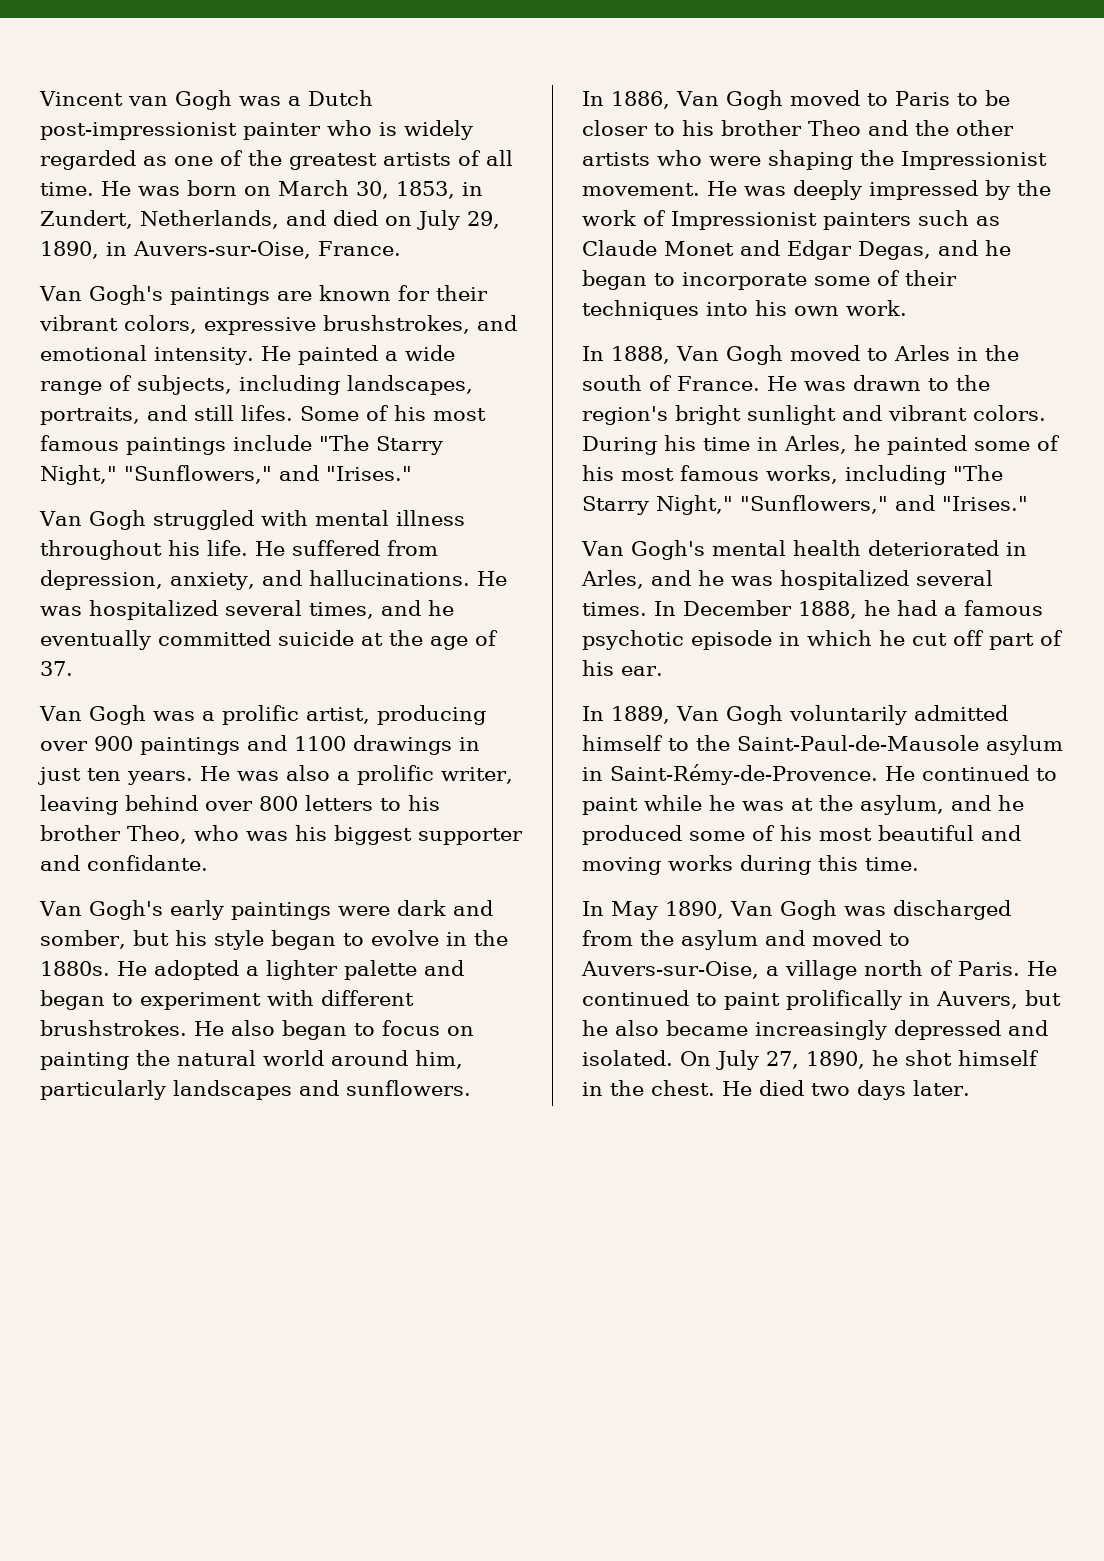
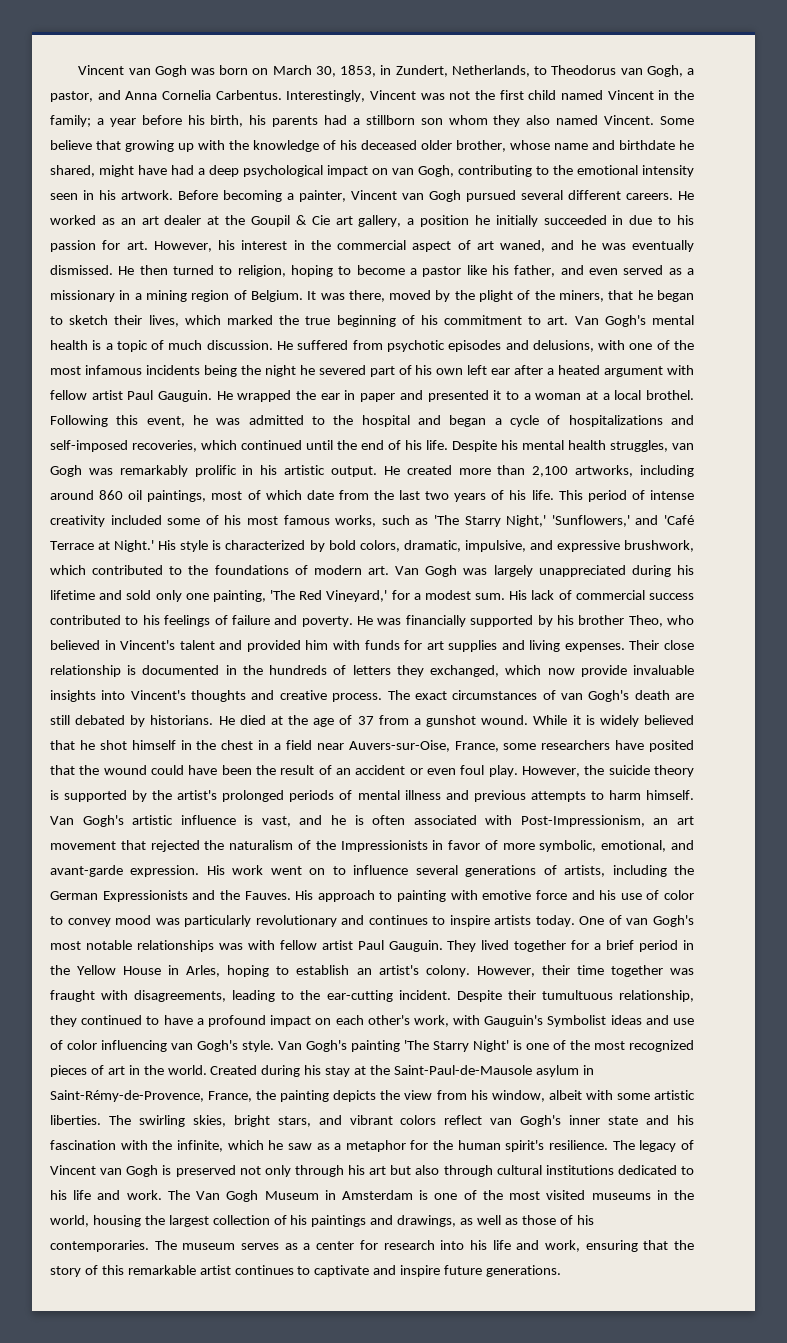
[288,90,373,106] [40,120,473,140] [40,150,513,170] [40,181,180,196] a Dutch post-impressionist painter who is widely regarded as one of the greatest artists of all time. He was -> (216, 71) none
[286,210,500,230] [40,241,401,259] [39,285,488,305] [39,315,517,335] [40,345,455,365] [40,375,473,395] [40,405,486,425] [40,435,443,455] [40,465,412,485] [39,510,465,530] [40,540,438,560] [40,570,507,590] [40,600,454,620] [40,630,498,650] [40,661,73,676] [39,705,486,725] [40,735,480,755] [37,765,513,785] [40,795,440,815] [40,825,523,845] [40,855,208,871] [39,900,493,920] [40,930,508,950] [40,960,464,980] [40,990,414,1010] [40,1020,474,1040] [40,1050,463,1070] [40,1080,471,1100] [582,90,1010,110] [582,120,1014,136] [582,150,1047,170] [582,180,1051,200] [582,210,1000,230] [582,240,1011,260] [582,270,957,290] [582,300,907,320] [582,345,1019,365] [582,375,990,391] [582,405,1046,425] [582,435,967,455] and died on July 29, 1890, in Auvers-sur-Oise, France. // Van Gogh's paintings are known for their vibrant colors, expressive brushstrokes, and emotional intensity. He painted a wide range of subjects, including landscapes, portraits, and still lifes. Some of his most famous paintings include "The Starry Night," "Sunflowers," and "Irises." // Van Gogh struggled with mental illness throughout his life. He suffered from depression, anxiety, and hallucinations. He was hospitalized several times, and he eventually committed suicide at the age of 37. // Van Gogh was a prolific artist, producing over 900 paintings and 1100 drawings in just ten years. He was also a prolific writer, leaving behind over 800 letters to his brother Theo, who was his biggest supporter and confidante. // Van Gogh's early paintings were dark and somber, but his style began to evolve in the 1880s. He adopted a lighter palette and began to experiment with different brushstrokes. He also began to focus on painting the natural world around him, particularly landscapes and sunflowers. // In 1886, Van Gogh moved to Paris to be closer to his brother Theo and the other artists who were shaping the Impressionist movement. He was deeply impressed by the work of Impressionist painters such as Claude Monet and Edgar Degas, and he began to incorporate some of their techniques into his own work. // In 1888, Van Gogh moved to Arles in the south of France. He was drawn to the region's bright sunlight and vibrant colors. During his time in Arles, he painted -> [534,65,694,77] [50,90,694,102] [50,115,694,127] [50,140,694,152] [50,165,694,177] [50,190,694,202] [50,215,695,227] [50,240,694,252] [50,265,694,277] [50,290,694,302] [50,315,694,327] [50,340,694,352] [50,365,695,377] [50,390,694,402] [50,415,694,427] [50,440,694,452] [50,465,695,477] [50,490,694,502] [50,515,162,527] to Theodorus van Gogh, a pastor, and Anna Cornelia Carbentus. Interestingly, Vincent was not the first child named Vincent in the family; a year before his birth, his parents had a stillborn son whom they also named Vincent. Some believe that growing up with the knowledge of his deceased older brother, whose name and birthdate he shared, might have had a deep psychological impact on van Gogh, contributing to the emotional intensity seen in his artwork. Before becoming a painter, Vincent van Gogh pursued several different careers. He worked as an art dealer at the Goupil & Cie art gallery, a position he initially succeeded in due to his passion for art. However, his interest in the commercial aspect of art waned, and he was eventually dismissed. He then turned to religion, hoping to become a pastor like his father, and even served as a missionary in a mining region of Belgium. It was there, moved by the plight of the miners, that he began to sketch their lives, which marked the true beginning of his commitment to art. Van Gogh's mental health is a topic of much discussion. He suffered from psychotic episodes and delusions, with one of the most infamous incidents being the night he severed part of his own left ear after a heated argument with fellow artist Paul Gauguin. He wrapped the ear in paper and presented it to a woman at a local brothel. Following this event, he was admitted to the hospital and began a cycle of hospitalizations and self-imposed recoveries, which continued until the end of his life. Despite his mental health struggles, van Gogh was remarkably prolific in his artistic output. He created more than 2,100 artworks, including around 860 oil paintings, most of which date from the last two years of his life. This period of intense creativity included
[845,465,1003,485] [582,495,1028,515] [581,540,1027,560] [581,570,993,590] [582,600,1043,619] [582,630,1063,650] [582,660,663,676] [582,705,1008,725] [582,735,1063,755] [582,764,1057,785] [582,795,1024,815] [582,825,1021,845] [582,855,919,875] [582,900,1011,920] [582,930,910,950] [581,960,1057,980] [582,990,1061,1010] [582,1020,1048,1040] [582,1050,865,1070] including "The Starry Night," "Sunflowers," and "Irises." // Van Gogh's mental health deteriorated in Arles, and he was hospitalized several times. In December 1888, he had a famous psychotic episode in which he cut off part of his ear. // In 1889, Van Gogh voluntarily admitted himself to the Saint-Paul-de-Mausole asylum in Saint-Rémy-de-Provence. He continued to paint while he was at the asylum, and he produced some of his most beautiful and moving works during this time. // In May 1890, Van Gogh was discharged from the asylum and moved to Auvers-sur-Oise, a village north of Paris. He continued to paint prolifically in Auvers, but he also became increasingly depressed and isolated. On July 27, 1890, -> [381,515,695,527] [50,540,694,552] [50,565,694,577] [50,590,694,602] [50,615,694,627] [50,640,694,652] [50,665,694,677] [50,690,695,702] [50,715,694,727] [50,740,75,750] such as 'The Starry Night,' 'Sunflowers,' and 'Café Terrace at Night.' His style is characterized by bold colors, dramatic, impulsive, and expressive brushwork, which contributed to the foundations of modern art. Van Gogh was largely unappreciated during his lifetime and sold only one painting, 'The Red Vineyard,' for a modest sum. His lack of commercial success contributed to his feelings of failure and poverty. He was financially supported by his brother Theo, who believed in Vincent's talent and provided him with funds for art supplies and living expenses. Their close relationship is documented in the hundreds of letters they exchanged, which now provide invaluable insights into Vincent's thoughts and creative process. The exact circumstances of van Gogh's death are still debated by historians. He died at the age of 37 from a gunshot wound. While it is widely believed that
[651,1080,970,1100] chest. He died two days later. -> [221,740,694,752] [50,765,694,777] [50,790,695,802] [50,815,694,827] [50,840,694,852] [50,865,694,877] [50,890,694,902] [50,915,694,927] [50,940,694,952] [50,965,695,977] [50,990,694,1002] [50,1015,694,1027] [50,1040,694,1052] [50,1065,594,1077] [50,1090,696,1102] [50,1115,694,1127] [50,1140,694,1152] [50,1165,694,1177] [50,1190,694,1202] [50,1215,594,1227] [50,1240,694,1252] [50,1265,562,1277] chest in a field near Auvers-sur-Oise, France, some researchers have posited that the wound could have been the result of an accident or even foul play. However, the suicide theory is supported by the artist's prolonged periods of mental illness and previous attempts to harm himself. Van Gogh's artistic influence is vast, and he is often associated with Post-Impressionism, an art movement that rejected the naturalism of the Impressionists in favor of more symbolic, emotional, and avant-garde expression. His work went on to influence several generations of artists, including the German Expressionists and the Fauves. His approach to painting with emotive force and his use of color to convey mood was particularly revolutionary and continues to inspire artists today. One of van Gogh's most notable relationships was with fellow artist Paul Gauguin. They lived together for a brief period in the Yellow House in Arles, hoping to establish an artist's colony. However, their time together was fraught with disagreements, leading to the ear-cutting incident. Despite their tumultuous relationship, they continued to have a profound impact on each other's work, with Gauguin's Symbolist ideas and use of color influencing van Gogh's style. Van Gogh's painting 'The Starry Night' is one of the most recognized pieces of art in the world. Created during his stay at the Saint-Paul-de-Mausole asylum in Saint-Rémy-de-Provence, France, the painting depicts the view from his window, albeit with some artistic liberties. The swirling skies, bright stars, and vibrant colors reflect van Gogh's inner state and his fascination with the infinite, which he saw as a metaphor for the human spirit's resilience. The legacy of Vincent van Gogh is preserved not only through his art but also through cultural institutions dedicated to his life and work. The Van Gogh Museum in Amsterdam is one of the most visited museums in the world, housing the largest collection of his paintings and drawings, as well as those of his contemporaries. The museum serves as a center for research into his life and work, ensuring that the story of this remarkable artist continues to captivate and inspire future generations.

